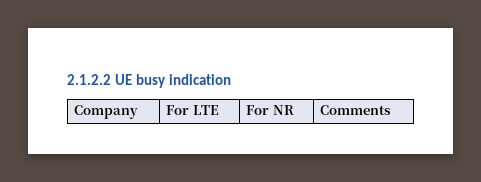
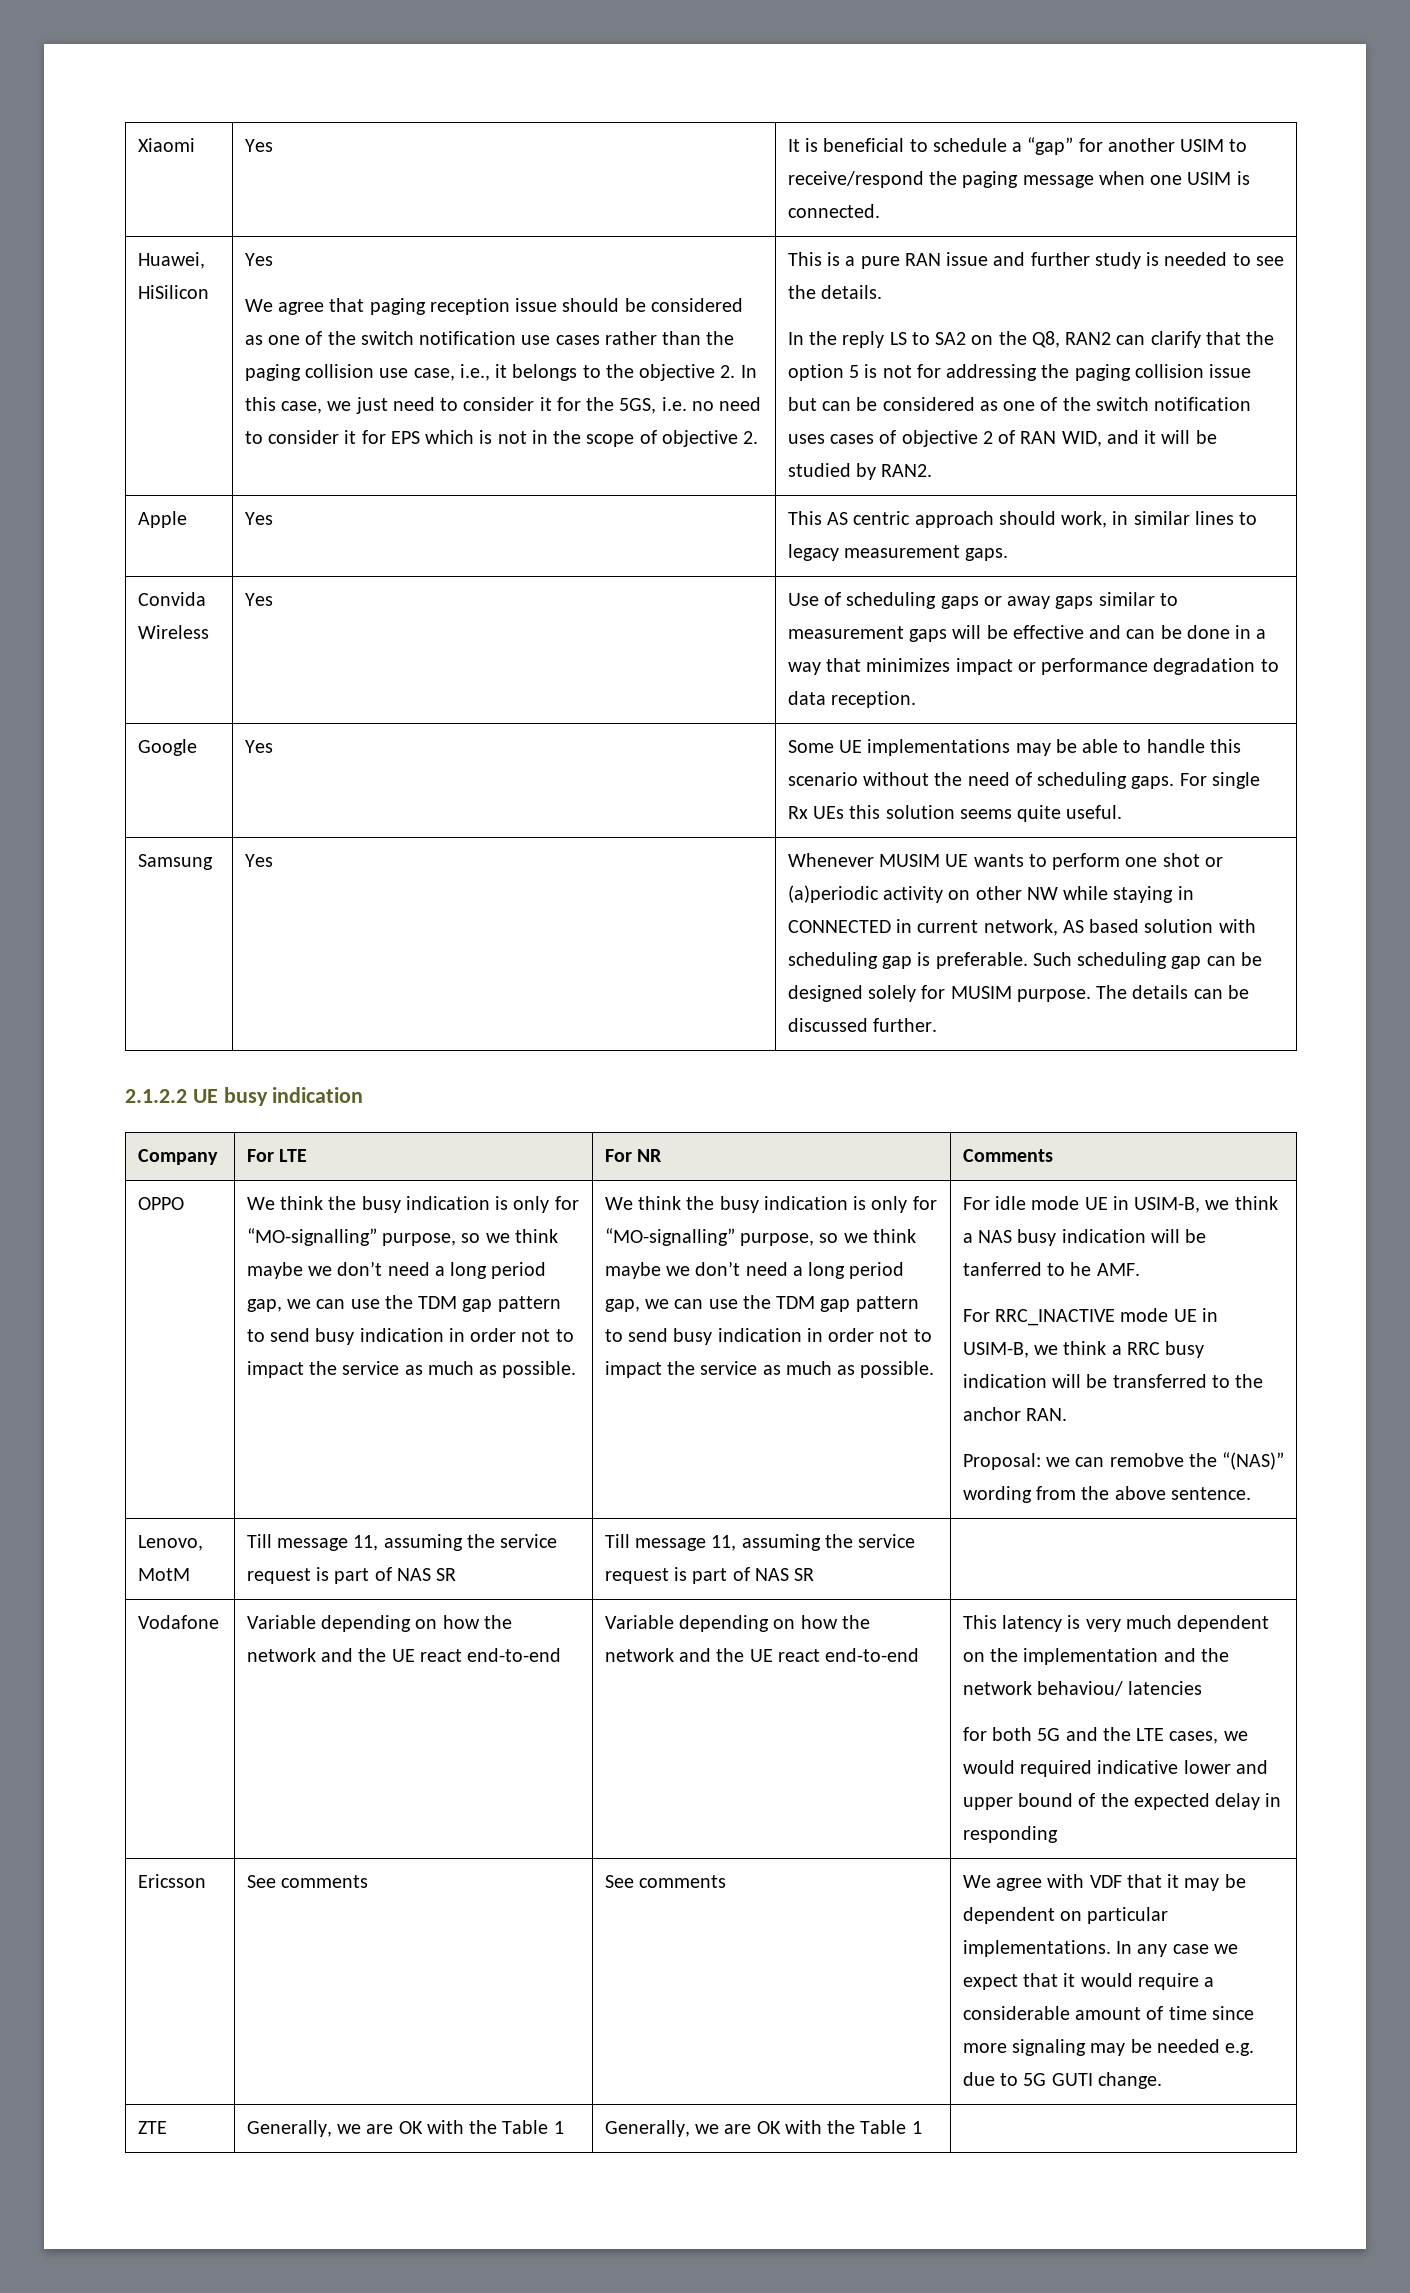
(67, 79) none -> [137,138,195,152] [244,139,273,152] [787,137,1248,155] [787,171,1250,188] [787,204,880,218] [137,252,205,269] [137,285,209,299] [244,253,273,266] [244,298,743,315] [244,331,735,345] [244,364,757,381] [244,397,762,414] [244,430,759,447] [787,252,1284,269] [787,285,883,299] [787,331,1275,348] [787,364,1252,381] [787,397,1252,411] [787,430,1217,447] [787,463,933,480] [137,511,187,528] [244,512,273,525] [787,511,1258,528] [787,544,1009,561] [137,592,206,606] [137,625,209,639] [244,593,273,606] [787,592,1178,609] [787,625,1267,642] [787,658,1279,675] [787,691,917,708] [137,739,197,756] [244,740,273,753] [787,739,1241,756] [787,772,1260,789] [787,805,1123,822] [137,854,213,870] [244,854,273,867] [787,853,1223,870] [787,885,1194,903] [787,919,1256,936] [787,952,1262,969] [787,985,1249,1002] [787,1018,938,1032] Xiaomi | Yes | It is beneficial to schedule a “gap” for another USIM to receive/respond the paging message when one USIM is connected. // Huawei, HiSilicon | Yes // We agree that paging reception issue should be considered as one of the switch notification use cases rather than the paging collision use case, i.e., it belongs to the objective 2. In this case, we just need to consider it for the 5GS, i.e. no need to consider it for EPS which is not in the scope of objective 2. | This is a pure RAN issue and further study is needed to see the details. // In the reply LS to SA2 on the Q8, RAN2 can clarify that the option 5 is not for addressing the paging collision issue but can be considered as one of the switch notification uses cases of objective 2 of RAN WID, and it will be studied by RAN2. // Apple | Yes | This AS centric approach should work, in similar lines to legacy measurement gaps. // Convida Wireless | Yes | Use of scheduling gaps or away gaps similar to measurement gaps will be effective and can be done in a way that minimizes impact or performance degradation to data reception. // Google | Yes | Some UE implementations may be able to handle this scenario without the need of scheduling gaps. For single Rx UEs this solution seems quite useful. // Samsung | Yes | Whenever MUSIM UE wants to perform one shot or (a)periodic activity on other NW while staying in CONNECTED in current network, AS based solution with scheduling gap is preferable. Such scheduling gap can be designed solely for MUSIM purpose. The details can be discussed further. //
(392, 110) none -> [137,1197,184,1210] [246,1196,579,1213] [246,1228,558,1246] [246,1261,547,1279] [246,1295,561,1312] [246,1328,574,1345] [246,1361,577,1378] [604,1196,937,1213] [604,1228,916,1246] [604,1261,905,1279] [604,1295,919,1312] [604,1328,932,1345] [604,1361,935,1378] [962,1196,1278,1213] [962,1229,1207,1246] [962,1262,1140,1276] [962,1308,1218,1326] [962,1341,1205,1358] [962,1374,1264,1388] [962,1407,1068,1421] [962,1452,1285,1470] [962,1486,1251,1503] [137,1535,203,1551] [137,1568,190,1581] [246,1534,558,1551] [246,1567,457,1584] [604,1534,916,1551] [604,1567,815,1584] [137,1615,219,1629] [246,1615,512,1632] [246,1648,562,1662] [604,1615,870,1632] [604,1648,920,1662] [962,1615,1270,1632] [962,1648,1229,1665] [962,1681,1203,1696] [962,1727,1248,1744] [962,1760,1268,1777] [962,1793,1282,1810] [962,1826,1058,1843] [137,1874,206,1888] [246,1875,369,1888] [604,1875,727,1888] [962,1874,1246,1891] [962,1907,1169,1924] [962,1940,1238,1957] [962,1973,1215,1990] [962,2006,1254,2020] [962,2039,1255,2056] [962,2072,1162,2089] [137,2121,167,2134] [246,2120,564,2137] [604,2120,922,2137] // OPPO | We think the busy indication is only for “MO-signalling” purpose, so we think maybe we don’t need a long period gap, we can use the TDM gap pattern to send busy indication in order not to impact the service as much as possible. | We think the busy indication is only for “MO-signalling” purpose, so we think maybe we don’t need a long period gap, we can use the TDM gap pattern to send busy indication in order not to impact the service as much as possible. | For idle mode UE in USIM-B, we think a NAS busy indication will be tanferred to he AMF. // For RRC_INACTIVE mode UE in USIM-B, we think a RRC busy indication will be transferred to the anchor RAN. // Proposal: we can remobve the “(NAS)” wording from the above sentence. // Lenovo, MotM | Till message 11, assuming the service request is part of NAS SR | Till message 11, assuming the service request is part of NAS SR | // Vodafone | Variable depending on how the network and the UE react end-to-end | Variable depending on how the network and the UE react end-to-end | This latency is very much dependent on the implementation and the network behaviou/ latencies // for both 5G and the LTE cases, we would required indicative lower and upper bound of the expected delay in responding // Ericsson | See comments | See comments | We agree with VDF that it may be dependent on particular implementations. In any case we expect that it would require a considerable amount of time since more signaling may be needed e.g. due to 5G GUTI change. // ZTE | Generally, we are OK with the Table 1 | Generally, we are OK with the Table 1 |

